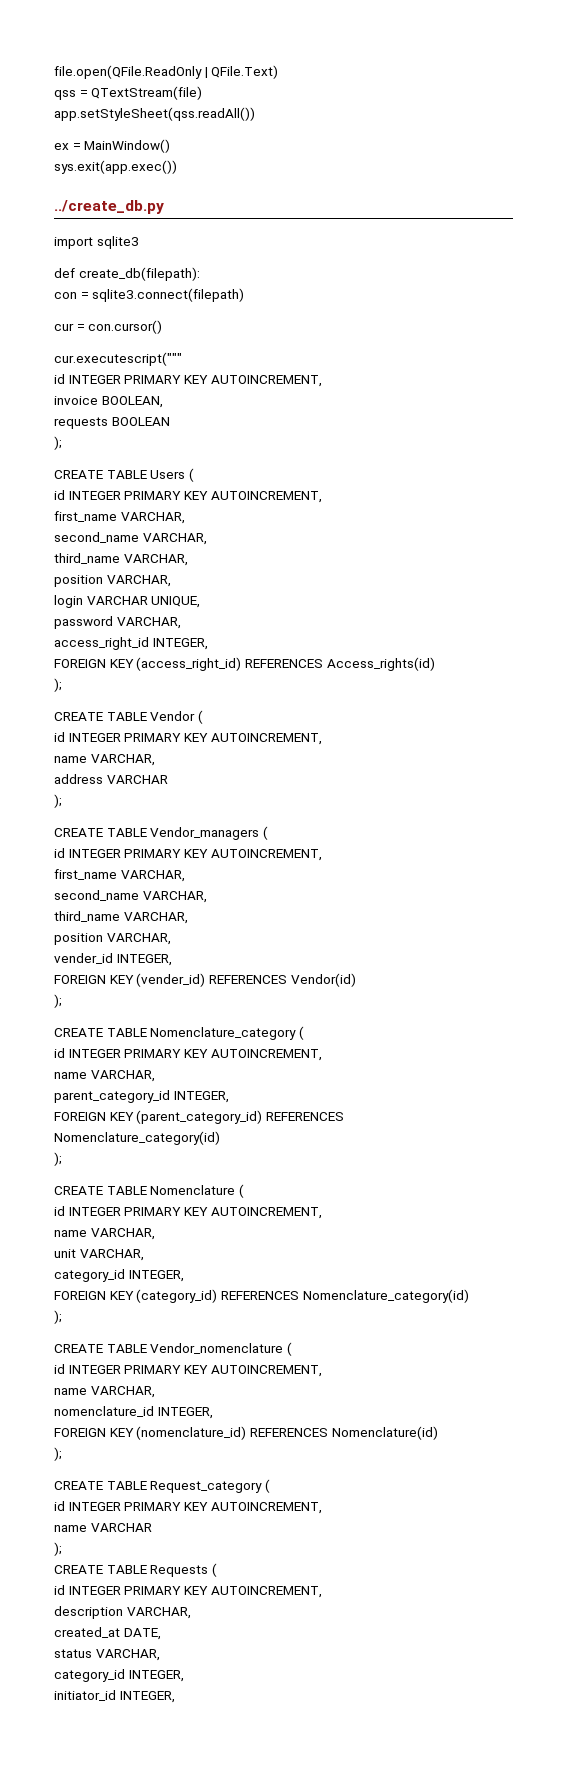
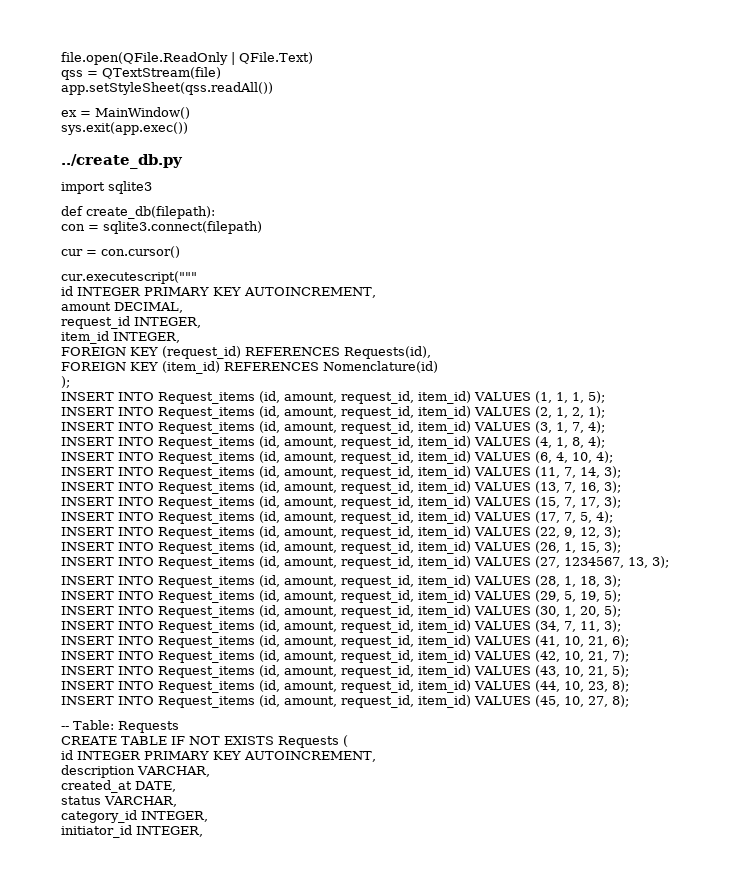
[54,396,163,408] [54,417,170,429] [54,436,62,450] [54,468,194,482] [54,490,322,503] [54,511,185,524] [54,532,207,545] [54,553,188,566] [54,575,171,587] [54,595,201,608] [54,616,181,629] [54,637,208,650] [54,657,435,671] [54,678,62,692] [54,710,203,724] [54,732,322,745] [54,754,155,766] [54,774,168,784] [54,794,62,808] [54,826,268,840] [54,848,322,861] [54,869,185,882] [54,890,207,903] [54,911,188,924] [54,933,171,945] [54,953,172,966] [54,973,356,987] [54,994,62,1008] [54,1026,304,1040] [54,1048,322,1061] [54,1070,155,1082] [54,1090,229,1103] [54,1110,344,1124] [54,1131,220,1145] [54,1152,62,1166] [54,1184,244,1198] [54,1206,322,1219] [54,1228,155,1240] [54,1249,144,1261] [54,1269,184,1282] [54,1289,469,1303] [54,1310,62,1324] [54,1342,292,1356] [54,1364,322,1377] [54,1386,155,1398] [54,1406,213,1419] [54,1426,438,1440] [54,1447,62,1461] [54,1479,270,1493] [54,1501,322,1514] [54,1523,152,1532] [54,1542,62,1556] [54,1565,147,1574] invoice BOOLEAN, // requests BOOLEAN // ); // CREATE TABLE Users ( // id INTEGER PRIMARY KEY AUTOINCREMENT, // first_name VARCHAR, // second_name VARCHAR, // third_name VARCHAR, // position VARCHAR, // login VARCHAR UNIQUE, // password VARCHAR, // access_right_id INTEGER, // FOREIGN KEY (access_right_id) REFERENCES Access_rights(id) // ); // CREATE TABLE Vendor ( // id INTEGER PRIMARY KEY AUTOINCREMENT, // name VARCHAR, // address VARCHAR // ); // CREATE TABLE Vendor_managers ( // id INTEGER PRIMARY KEY AUTOINCREMENT, // first_name VARCHAR, // second_name VARCHAR, // third_name VARCHAR, // position VARCHAR, // vender_id INTEGER, // FOREIGN KEY (vender_id) REFERENCES Vendor(id) // ); // CREATE TABLE Nomenclature_category ( // id INTEGER PRIMARY KEY AUTOINCREMENT, // name VARCHAR, // parent_category_id INTEGER, // FOREIGN KEY (parent_category_id) REFERENCES Nomenclature_category(id) // ); // CREATE TABLE Nomenclature ( // id INTEGER PRIMARY KEY AUTOINCREMENT, // name VARCHAR, // unit VARCHAR, // category_id INTEGER, // FOREIGN KEY (category_id) REFERENCES Nomenclature_category(id) // ); // CREATE TABLE Vendor_nomenclature ( // id INTEGER PRIMARY KEY AUTOINCREMENT, // name VARCHAR, // nomenclature_id INTEGER, // FOREIGN KEY (nomenclature_id) REFERENCES Nomenclature(id) // ); // CREATE TABLE Request_category ( // id INTEGER PRIMARY KEY AUTOINCREMENT, // name VARCHAR // ); // CREATE TABLE -> [61,302,183,313] [61,316,201,329] [61,331,180,344] [61,346,431,359] [61,361,438,374] [61,376,70,388] [61,391,605,404] [61,406,605,419] [61,421,605,434] [61,436,605,449] [61,451,613,464] [61,466,621,479] [61,481,621,494] [61,496,621,509] [61,511,613,524] [61,526,621,539] [61,541,621,554] [61,556,669,569] [61,575,621,588] [61,590,621,603] [61,605,621,618] [61,620,621,633] [61,635,629,648] [61,650,629,663] [61,665,629,678] [61,680,629,693] [61,695,629,708] [61,720,179,733] [61,736,274,745] amount DECIMAL, // request_id INTEGER, // item_id INTEGER, // FOREIGN KEY (request_id) REFERENCES Requests(id), // FOREIGN KEY (item_id) REFERENCES Nomenclature(id) // ); // INSERT INTO Request_items (id, amount, request_id, item_id) VALUES (1, 1, 1, 5); // INSERT INTO Request_items (id, amount, request_id, item_id) VALUES (2, 1, 2, 1); // INSERT INTO Request_items (id, amount, request_id, item_id) VALUES (3, 1, 7, 4); // INSERT INTO Request_items (id, amount, request_id, item_id) VALUES (4, 1, 8, 4); // INSERT INTO Request_items (id, amount, request_id, item_id) VALUES (6, 4, 10, 4); // INSERT INTO Request_items (id, amount, request_id, item_id) VALUES (11, 7, 14, 3); // INSERT INTO Request_items (id, amount, request_id, item_id) VALUES (13, 7, 16, 3); // INSERT INTO Request_items (id, amount, request_id, item_id) VALUES (15, 7, 17, 3); // INSERT INTO Request_items (id, amount, request_id, item_id) VALUES (17, 7, 5, 4); // INSERT INTO Request_items (id, amount, request_id, item_id) VALUES (22, 9, 12, 3); // INSERT INTO Request_items (id, amount, request_id, item_id) VALUES (26, 1, 15, 3); // INSERT INTO Request_items (id, amount, request_id, item_id) VALUES (27, 1234567, 13, 3); // INSERT INTO Request_items (id, amount, request_id, item_id) VALUES (28, 1, 18, 3); // INSERT INTO Request_items (id, amount, request_id, item_id) VALUES (29, 5, 19, 5); // INSERT INTO Request_items (id, amount, request_id, item_id) VALUES (30, 1, 20, 5); // INSERT INTO Request_items (id, amount, request_id, item_id) VALUES (34, 7, 11, 3); // INSERT INTO Request_items (id, amount, request_id, item_id) VALUES (41, 10, 21, 6); // INSERT INTO Request_items (id, amount, request_id, item_id) VALUES (42, 10, 21, 7); // INSERT INTO Request_items (id, amount, request_id, item_id) VALUES (43, 10, 21, 5); // INSERT INTO Request_items (id, amount, request_id, item_id) VALUES (44, 10, 23, 8); // INSERT INTO Request_items (id, amount, request_id, item_id) VALUES (45, 10, 27, 8); // -- Table: Requests // CREATE TABLE IF NOT EXISTS

